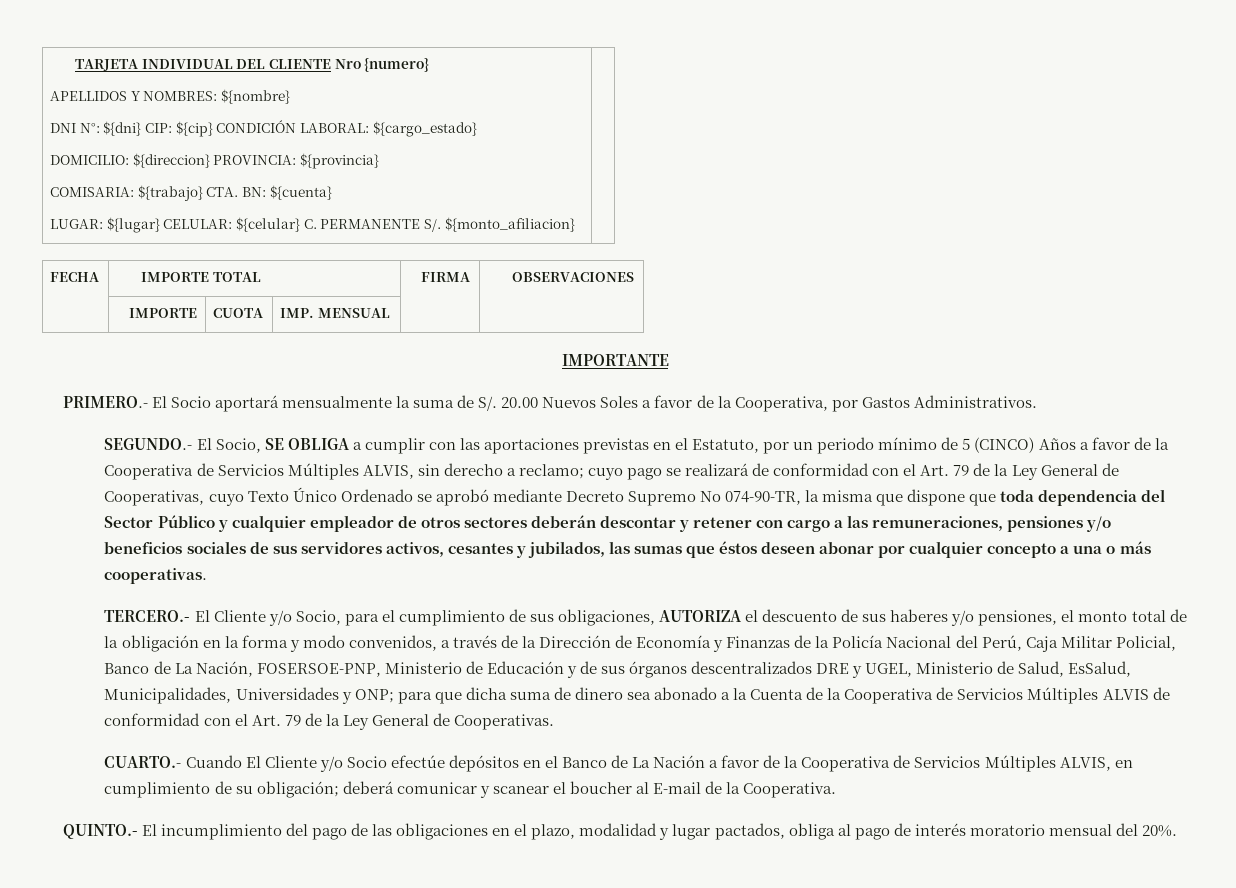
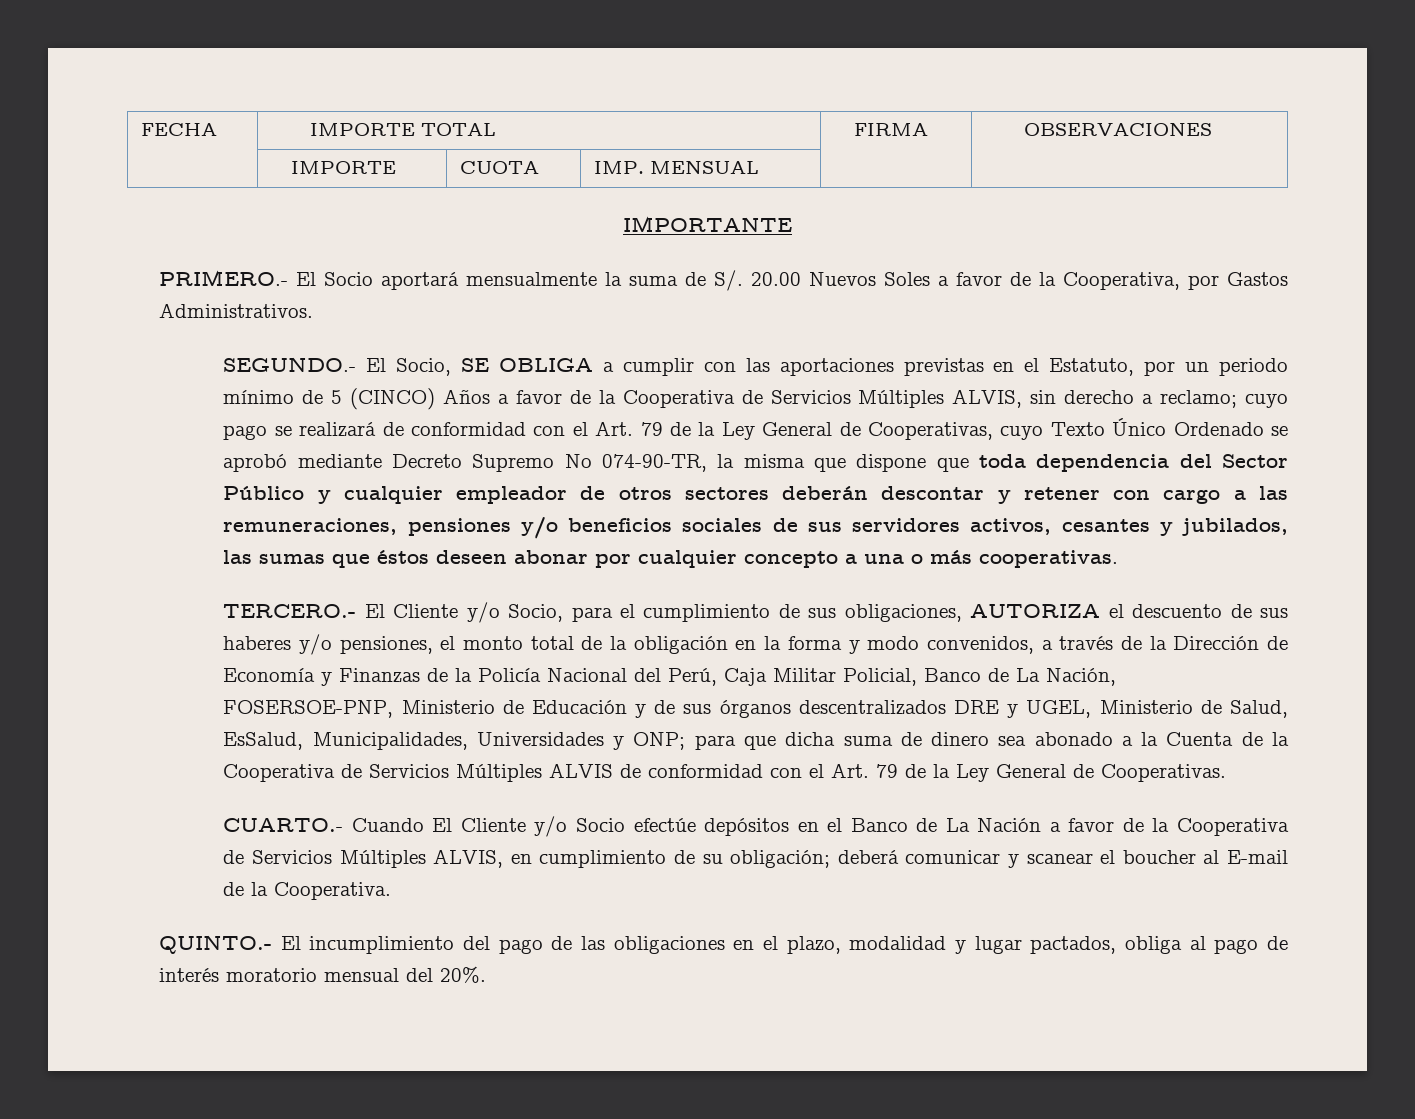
[75,58,430,72] [50,89,290,104] [50,120,477,137] [50,153,379,169] [50,185,332,201] [50,217,575,233] TARJETA INDIVIDUAL DEL CLIENTE Nro {numero} // APELLIDOS Y NOMBRES: ${nombre} // DNI N°: ${dni} CIP: ${cip} CONDICIÓN LABORAL: ${cargo_estado} // DOMICILIO: ${direccion} PROVINCIA: ${provincia} // COMISARIA: ${trabajo} CTA. BN: ${cuenta} // LUGAR: ${lugar} CELULAR: ${celular} C. PERMANENTE S/. ${monto_afiliacion} | // -> (141, 129) none

